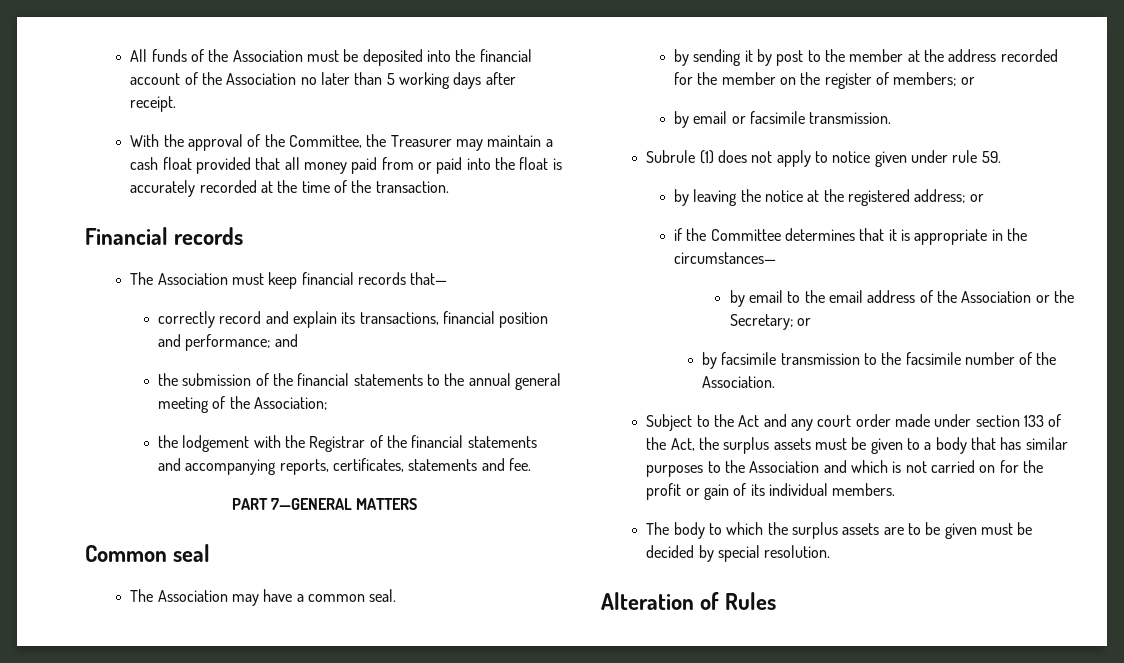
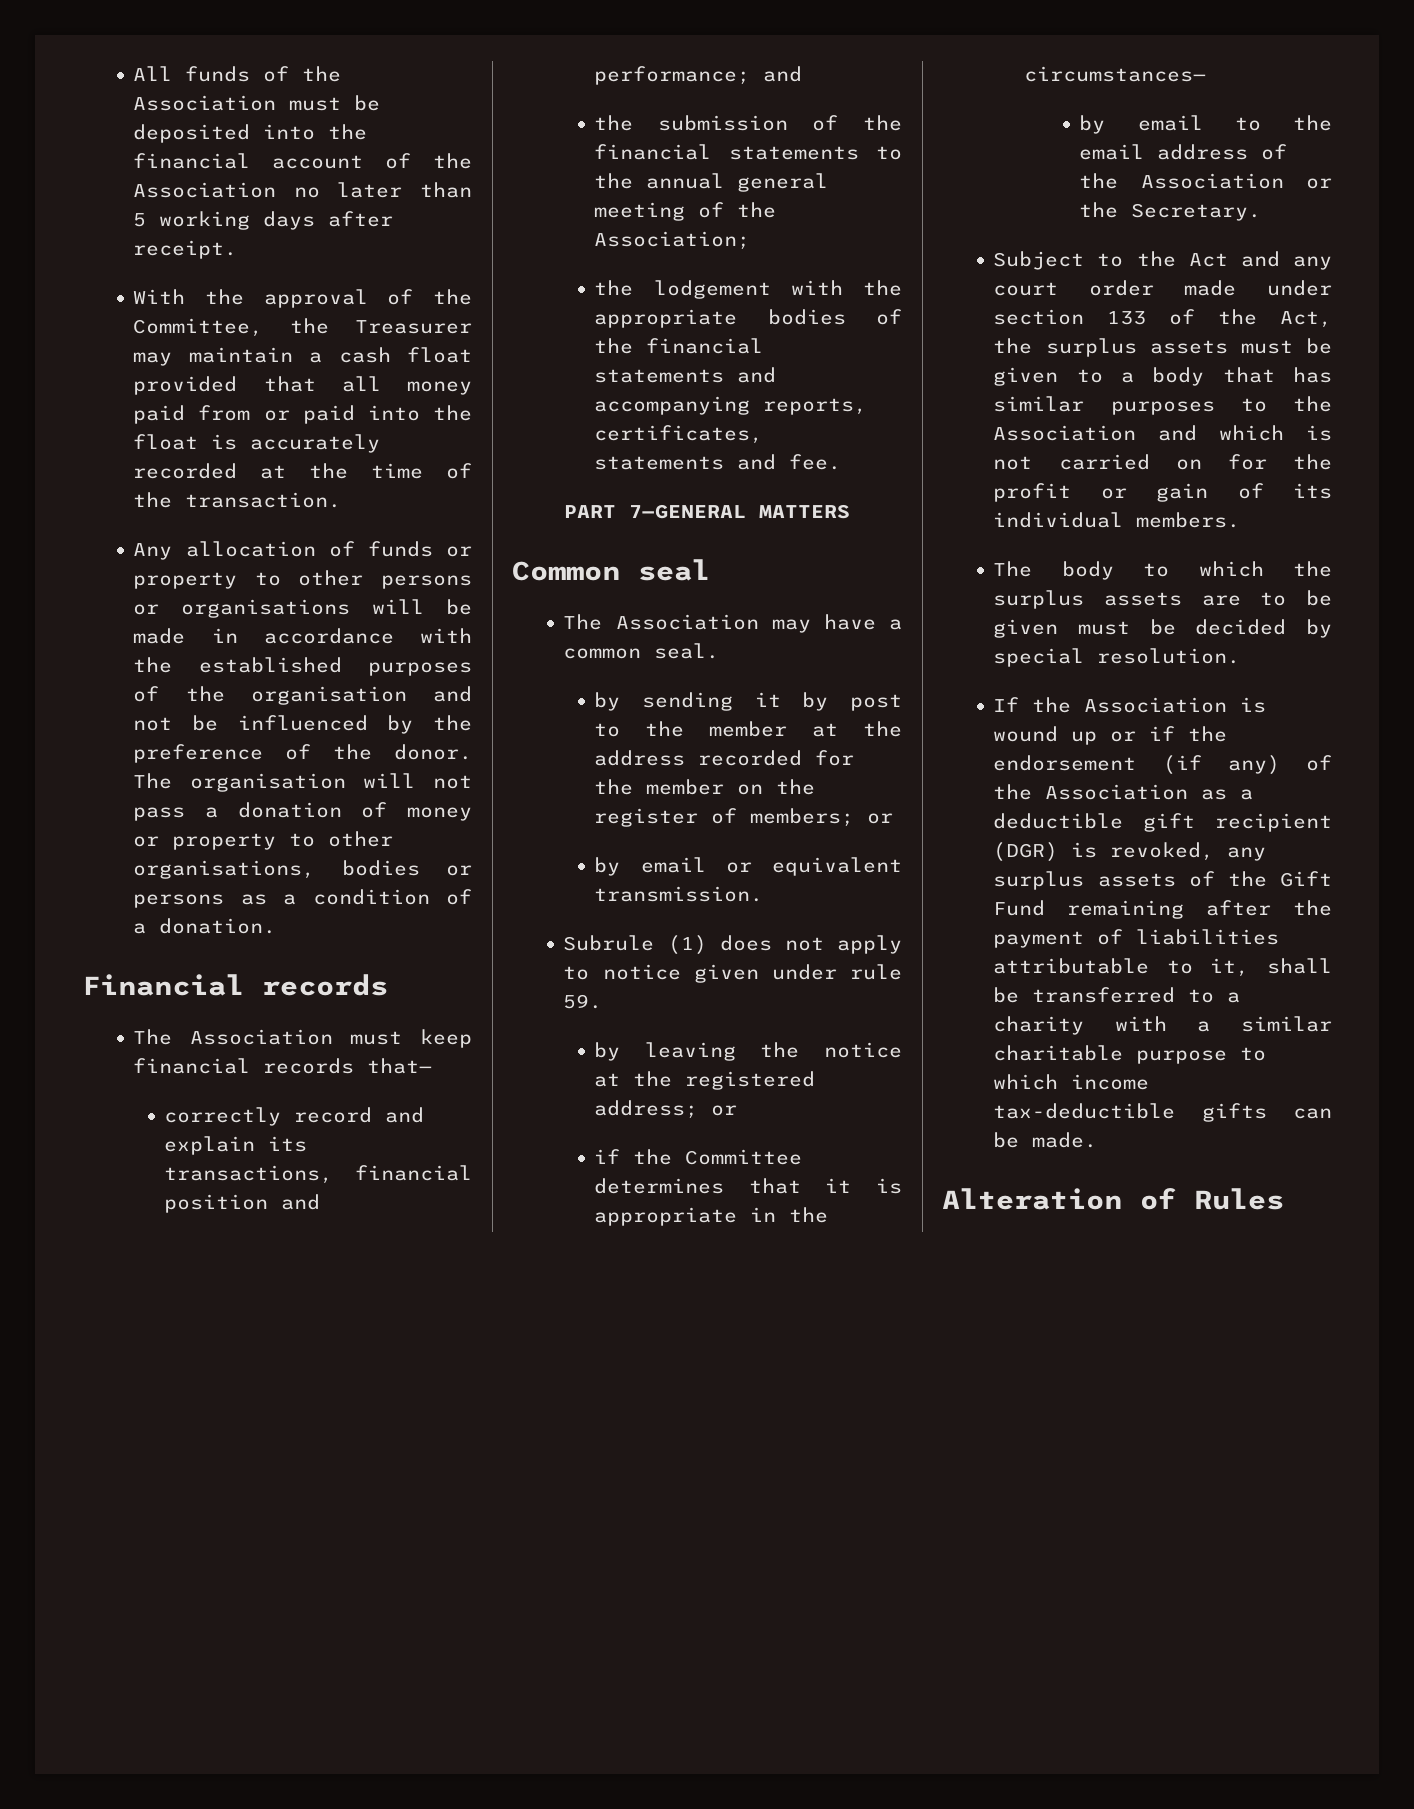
(449, 187) none -> [133,541,472,560] [133,570,472,589] [133,599,473,618] [133,628,472,644] [133,657,472,676] [133,686,472,705] [133,715,472,734] [133,744,472,763] [133,773,472,792] [133,802,472,821] [133,831,394,850] [133,860,472,879] [133,889,472,908] [133,918,277,934] // Any allocation of funds or property to other persons or organisations will be made in accordance with the established purposes of the organisation and not be influenced by the preference of the donor. The organisation will not pass a donation of money or property to other organisations, bodies or persons as a condition of a donation.
[309,436,366,452] Registrar -> [594,309,846,328] appropriate bodies
[750,111,806,124] facsimile -> [772,857,902,876] equivalent
[729,314,812,330] [701,352,1057,369] [701,376,775,388] Secretary; or // by facsimile transmission to the facsimile number of the Association. -> [1131,203,1262,221] Secretary.
(831, 551) none -> [993,697,1267,713] [993,726,1228,745] [993,755,1332,775] [993,784,1254,800] [993,813,1332,832] [993,842,1267,862] [993,871,1332,890] [993,900,1332,919] [993,929,1280,948] [993,958,1332,977] [993,987,1241,1003] [993,1016,1332,1035] [993,1045,1267,1064] [993,1074,1150,1090] [993,1103,1332,1122] [993,1132,1098,1148] // If the Association is wound up or if the endorsement (if any) of the Association as a deductible gift recipient (DGR) is revoked, any surplus assets of the Gift Fund remaining after the payment of liabilities attributable to it, shall be transferred to a charity with a similar charitable purpose to which income tax-deductible gifts can be made.

